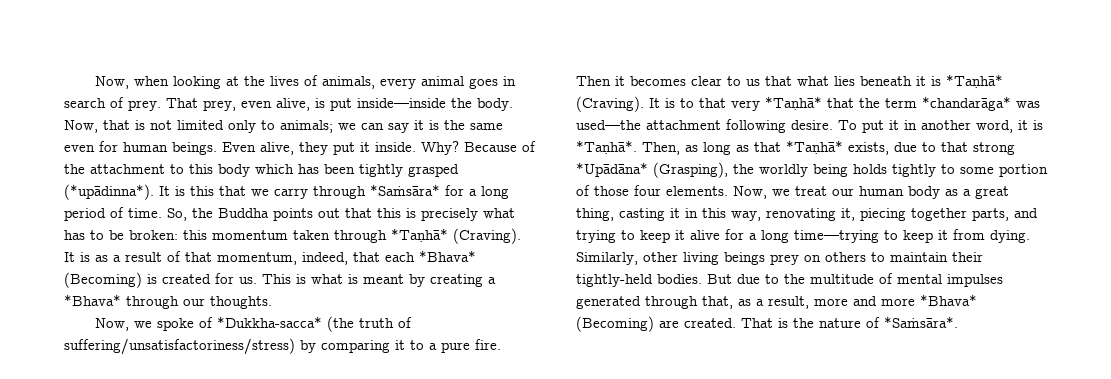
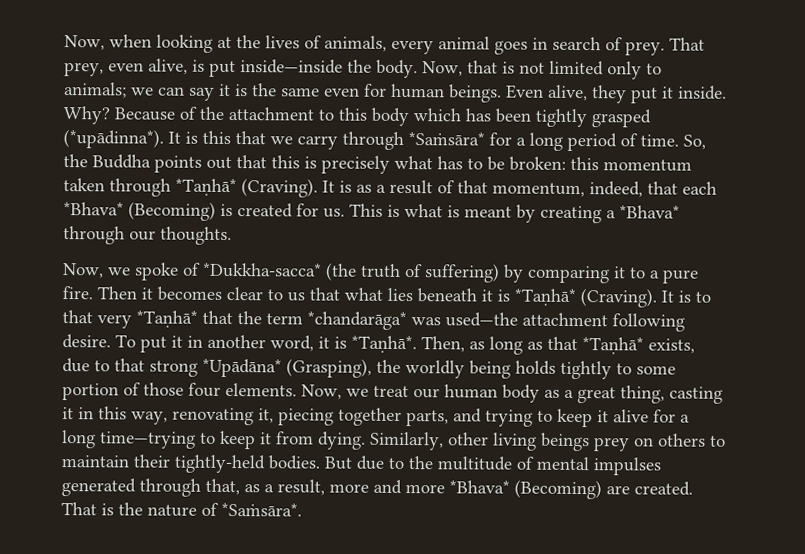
[64,338,295,355] suffering/unsatisfactoriness/stress) -> [424,263,500,283] suffering)

